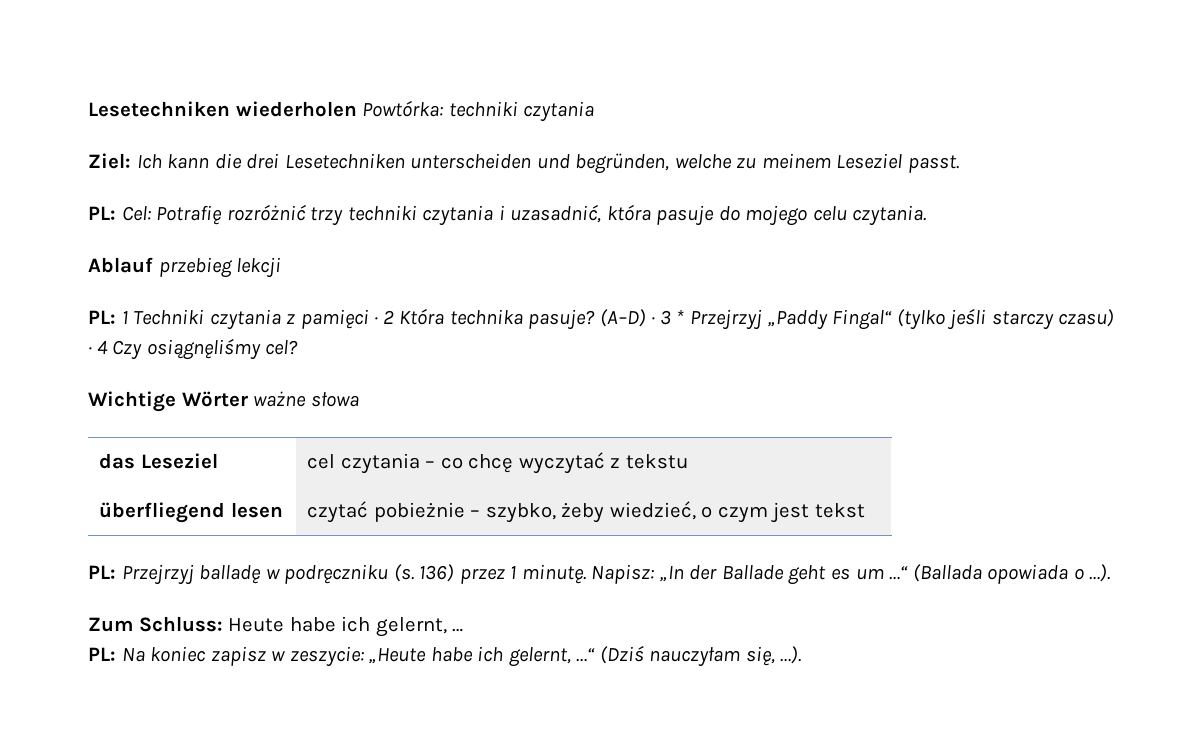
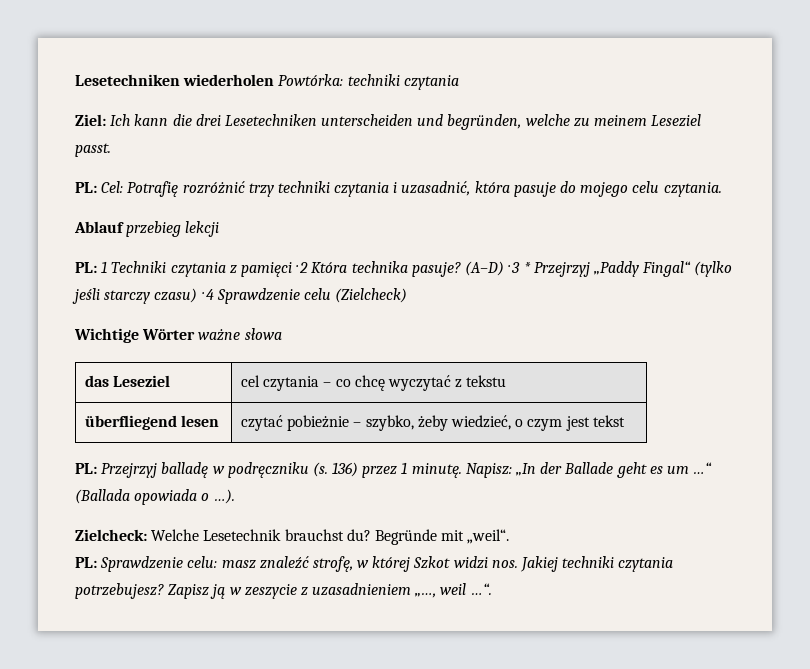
[112,338,299,360] Czy osiągnęliśmy cel? -> [216,288,408,304] Sprawdzenie celu (Zielcheck)
[88,616,464,637] [88,645,802,667] Zum Schluss: Heute habe ich gelernt, … // PL: Na koniec zapisz w zeszycie: „Heute habe ich gelernt, …“ (Dziś nauczyłam się, …). -> [75,529,510,545] [75,556,674,572] [75,583,492,599] Zielcheck: Welche Lesetechnik brauchst du? Begründe mit „weil“. // PL: Sprawdzenie celu: masz znaleźć strofę, w której Szkot widzi nos. Jakiej techniki czytania potrzebujesz? Zapisz ją w zeszycie z uzasadnieniem „…, weil …“.

